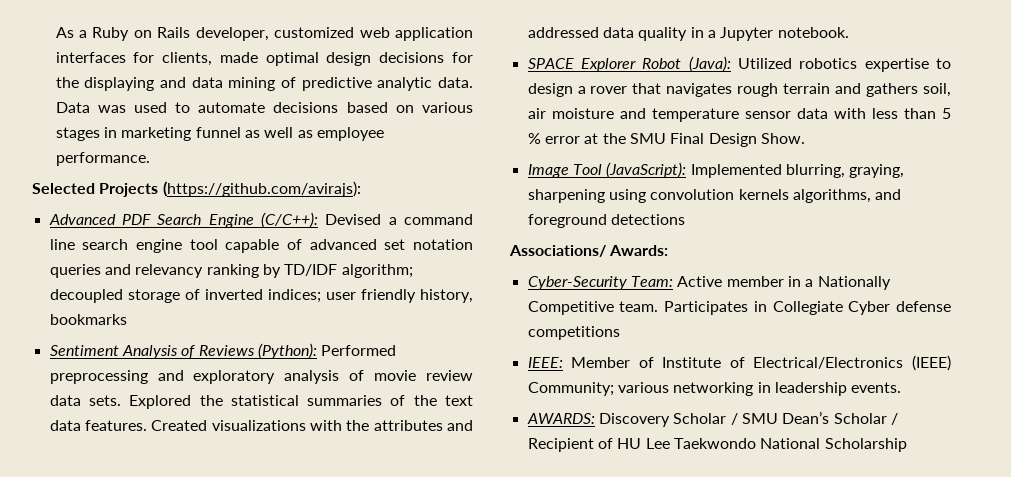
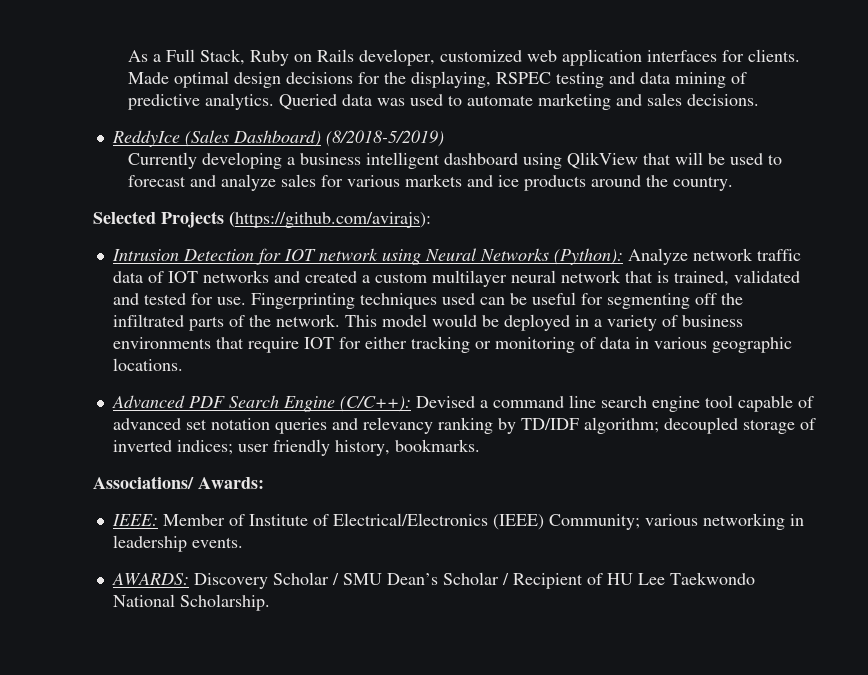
(88, 34) none -> [165,49,245,65] Full Stack,
[162,52,258,66] clients, made -> [747,49,800,62] [127,72,169,84] clients. Made
[84,77,155,91] displaying -> [410,71,604,88] displaying, RSPEC testing
[377,77,473,91] [55,102,90,113] analytic data. Data -> [204,93,372,110] analytics. Queried data
[273,102,473,113] [55,127,384,141] [55,152,150,166] [32,181,361,197] decisions based on various stages in marketing funnel as well as employee performance. // Selected Projects (https://github.com/avirajs): -> [537,93,759,110] [111,130,444,147] [127,152,782,169] [127,174,733,191] [93,211,431,228] [111,248,801,265] [112,270,800,287] [112,292,743,309] [112,314,743,331] [112,336,792,353] [112,358,183,371] marketing and sales decisions. // ReddyIce (Sales Dashboard) (8/2018-5/2019) // Currently developing a business intelligent dashboard using QlikView that will be used to forecast and analyze sales for various markets and ice products around the country. // Selected Projects (https://github.com/avirajs): // Intrusion Detection for IOT network using Neural Networks (Python): Analyze network traffic data of IOT networks and created a custom multilayer neural network that is trained, validated and tested for use. Fingerprinting techniques used can be useful for segmenting off the infiltrated parts of the network. This model would be deployed in a variety of business environments that require IOT for either tracking or monitoring of data in various geographic locations.
[49,314,127,325] [49,343,397,359] [49,370,473,384] [49,395,474,409] [49,420,473,431] [527,27,849,41] [527,56,951,72] [527,83,951,97] [527,108,951,122] [527,133,805,147] [527,162,905,178] [527,189,902,203] [527,214,685,228] [509,245,669,257] [527,276,891,290] [527,301,951,315] [527,326,620,340] bookmarks // Sentiment Analysis of Reviews (Python): Performed preprocessing and exploratory analysis of movie review data sets. Explored the statistical summaries of the text data features. Created visualizations with the attributes and addressed data quality in a Jupyter notebook. // SPACE Explorer Robot (Java): Utilized robotics expertise to design a rover that navigates rough terrain and gathers soil, air moisture and temperature sensor data with less than 5 % error at the SMU Final Design Show. // Image Tool (JavaScript): Implemented blurring, graying, sharpening using convolution kernels algorithms, and foreground detections // Associations/ Awards: // Cyber-Security Team: Active member in a Nationally Competitive team. Participates in Collegiate Cyber defense competitions -> [394,439,480,452] [93,476,264,489] bookmarks. // Associations/ Awards:
[824,438,907,452] Scholarship -> [179,594,270,611] Scholarship.

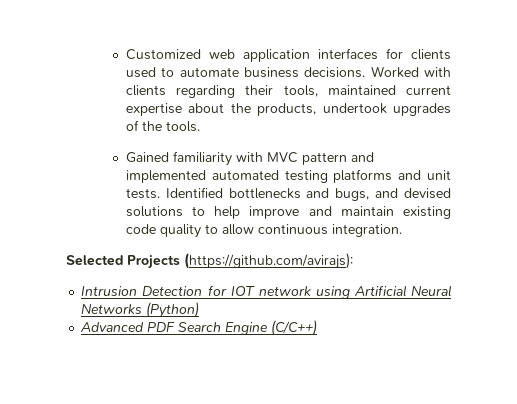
[127,49,800,66] [127,71,747,88] [127,93,759,110] [111,130,444,147] [127,152,782,169] [127,174,733,191] As a Full Stack, Ruby on Rails developer, customized web application interfaces for clients. Made optimal design decisions for the displaying, RSPEC testing and data mining of predictive analytics. Queried data was used to automate marketing and sales decisions. // ReddyIce (Sales Dashboard) (8/2018-5/2019) // Currently developing a business intelligent dashboard using QlikView that will be used to forecast and analyze sales for various markets and ice products around the country. -> [125,48,451,62] [125,66,451,78] [125,85,451,98] [125,103,452,116] [125,120,200,132] [125,151,374,166] [125,169,451,183] [125,187,451,201] [125,206,451,219] [125,224,402,238] Customized web application interfaces for clients used to automate business decisions. Worked with clients regarding their tools, maintained current expertise about the products, undertook upgrades of the tools. // Gained familiarity with MVC pattern and implemented automated testing platforms and unit tests. Identified bottlenecks and bugs, and devised solutions to help improve and maintain existing code quality to allow continuous integration.
(421, 257) none -> [353,285,407,297] Artificial
[553,248,801,265] [112,270,800,287] [112,292,743,309] [112,314,743,331] [112,336,792,353] [112,358,183,371] [111,395,814,412] [112,417,816,434] [112,439,480,456] [93,476,264,489] [111,513,804,530] [112,535,243,552] [111,572,755,589] [112,594,270,611] (Python): Analyze network traffic data of IOT networks and created a custom multilayer neural network that is trained, validated and tested for use. Fingerprinting techniques used can be useful for segmenting off the infiltrated parts of the network. This model would be deployed in a variety of business environments that require IOT for either tracking or monitoring of data in various geographic locations. // Advanced PDF Search Engine (C/C++): Devised a command line search engine tool capable of advanced set notation queries and relevancy ranking by TD/IDF algorithm; decoupled storage of inverted indices; user friendly history, bookmarks. // Associations/ Awards: // IEEE: Member of Institute of Electrical/Electronics (IEEE) Community; various networking in leadership events. // AWARDS: Discovery Scholar / SMU Dean’s Scholar / Recipient of HU Lee Taekwondo National Scholarship. -> [146,302,200,318] [80,320,318,336] (Python) // Advanced PDF Search Engine (C/C++)

